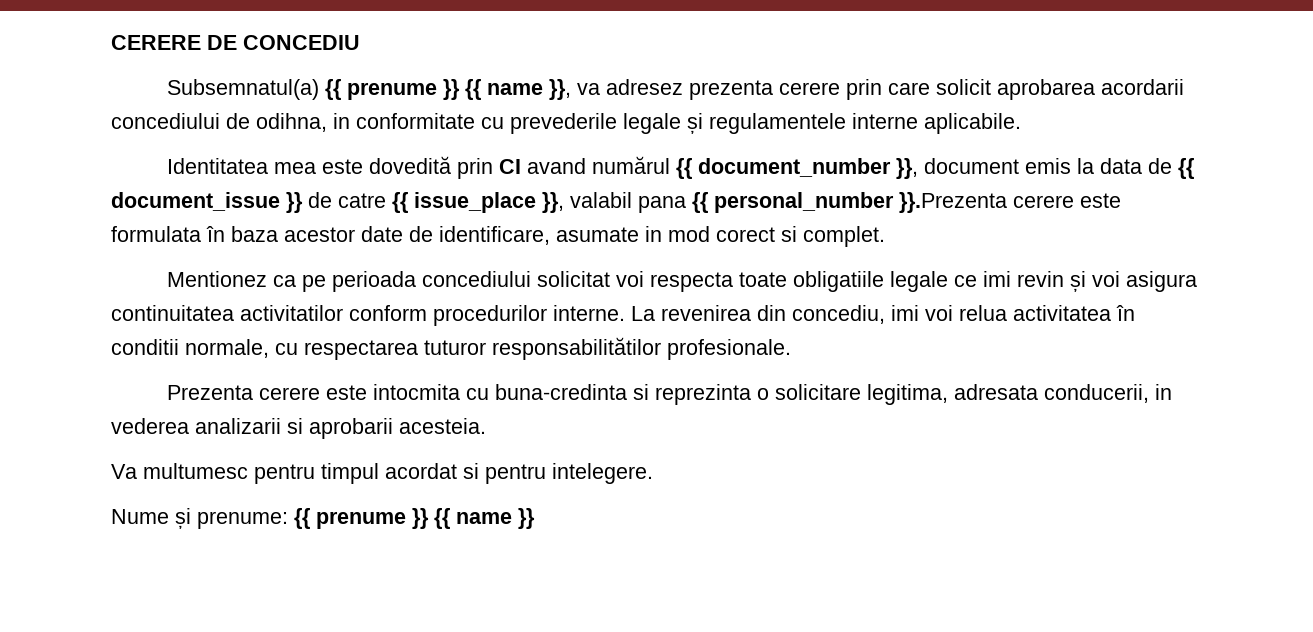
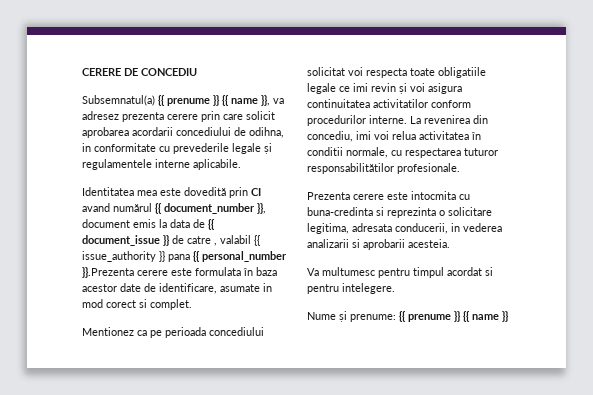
[392,192,632,213] {{ issue_place }}, valabil -> [214,235,260,246] [82,251,165,262] , valabil {{ issue_authority }}

